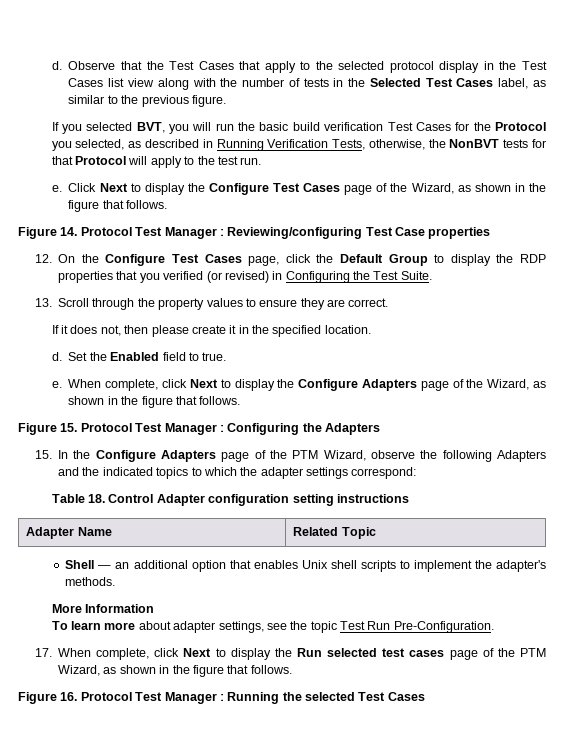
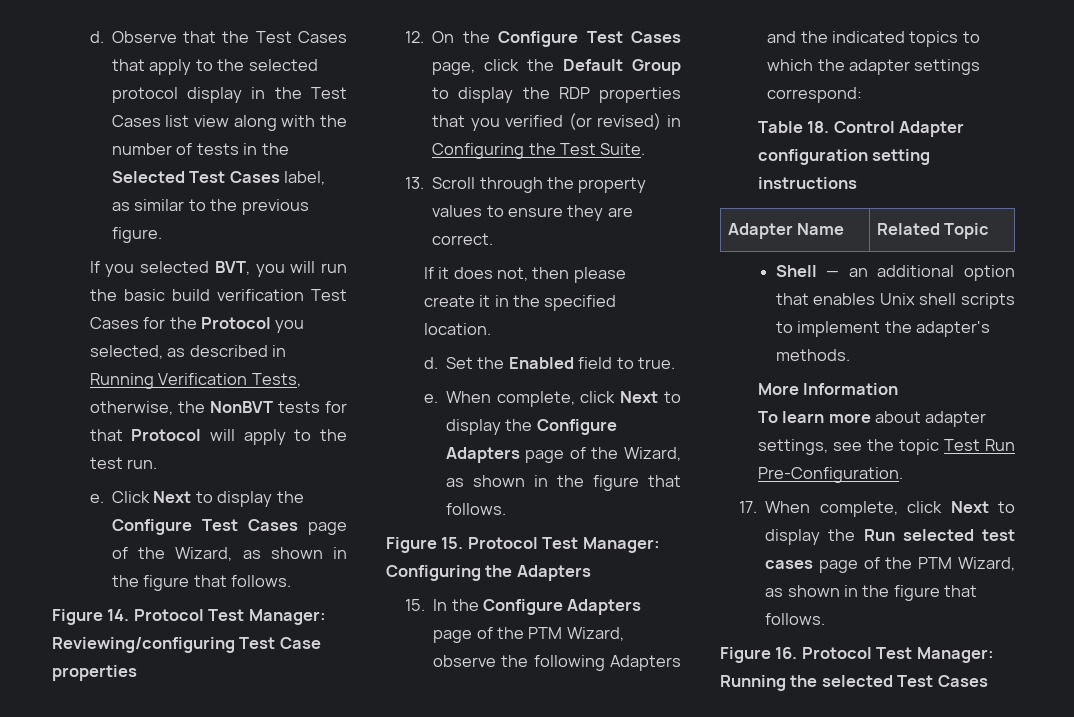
[164,227,224,239] Manager : -> [248,609,326,625] Manager:
[164,423,224,435] Manager : -> [582,537,660,553] Manager:
[164,692,224,704] Manager : -> [916,647,994,663] Manager:

